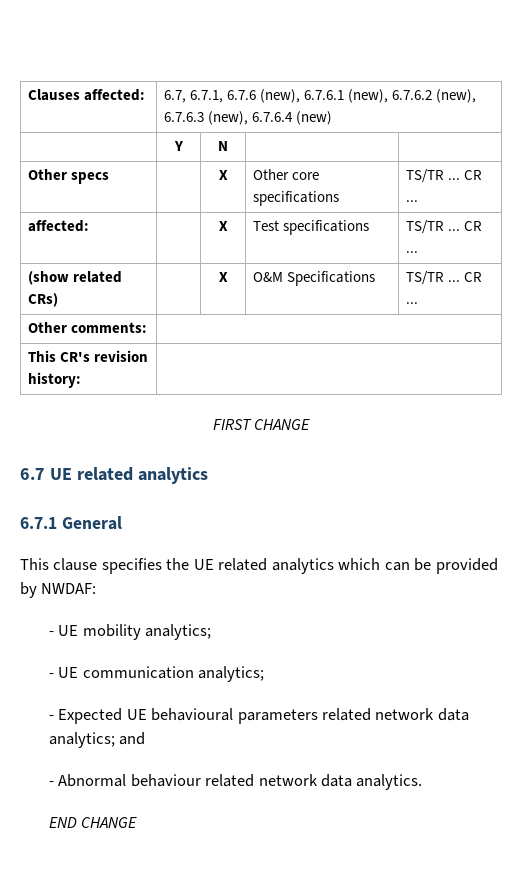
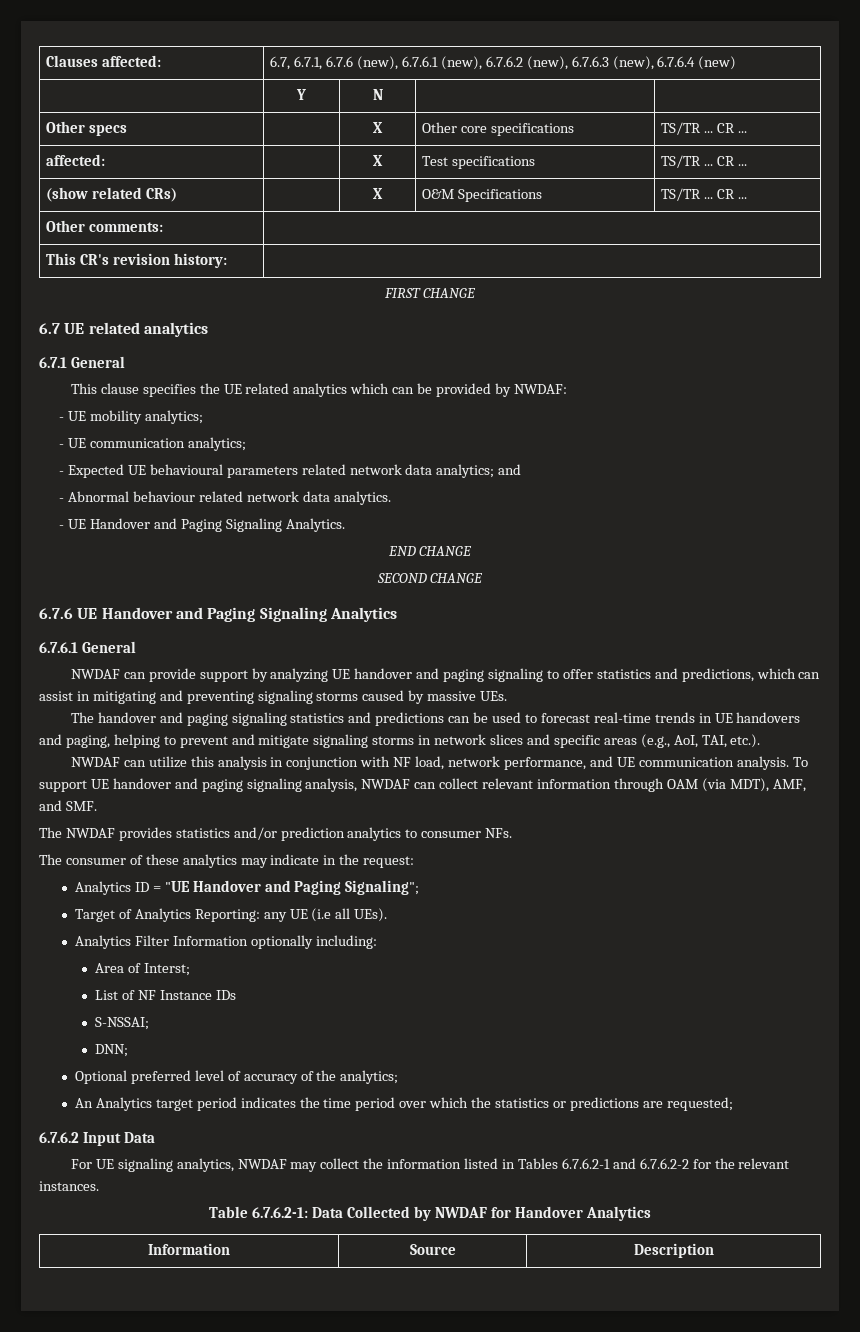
[48,817,138,828] END CHANGE -> [59,518,345,532] [387,546,473,556] [376,573,484,583] [39,607,397,622] [39,641,137,653] [70,668,821,682] [39,690,508,704] [70,712,801,726] [39,734,761,748] [70,756,808,770] [39,778,806,792] [39,800,97,811] [39,827,513,841] [39,854,415,868] [74,880,420,895] [74,908,388,922] [74,935,377,949] [95,963,190,976] [95,990,236,1000] [95,1017,150,1030] [95,1044,129,1057] [74,1070,399,1084] [74,1097,733,1111] [39,1132,156,1146] [70,1158,790,1172] [39,1181,99,1191] [209,1206,651,1221] [148,1243,230,1255] [409,1244,456,1255] [633,1243,714,1258] - UE Handover and Paging Signaling Analytics. // END CHANGE // SECOND CHANGE // 6.7.6 UE Handover and Paging Signaling Analytics // 6.7.6.1 General // NWDAF can provide support by analyzing UE handover and paging signaling to offer statistics and predictions, which can assist in mitigating and preventing signaling storms caused by massive UEs. // The handover and paging signaling statistics and predictions can be used to forecast real-time trends in UE handovers and paging, helping to prevent and mitigate signaling storms in network slices and specific areas (e.g., AoI, TAI, etc.). // NWDAF can utilize this analysis in conjunction with NF load, network performance, and UE communication analysis. To support UE handover and paging signaling analysis, NWDAF can collect relevant information through OAM (via MDT), AMF, and SMF. // The NWDAF provides statistics and/or prediction analytics to consumer NFs. // The consumer of these analytics may indicate in the request: // Analytics ID = "UE Handover and Paging Signaling"; // Target of Analytics Reporting: any UE (i.e all UEs). // Analytics Filter Information optionally including: // Area of Interst; // List of NF Instance IDs // S-NSSAI; // DNN; // Optional preferred level of accuracy of the analytics; // An Analytics target period indicates the time period over which the statistics or predictions are requested; // 6.7.6.2 Input Data // For UE signaling analytics, NWDAF may collect the information listed in Tables 6.7.6.2-1 and 6.7.6.2-2 for the relevant instances. // Table 6.7.6.2-1: Data Collected by NWDAF for Handover Analytics // Information | Source | Description

